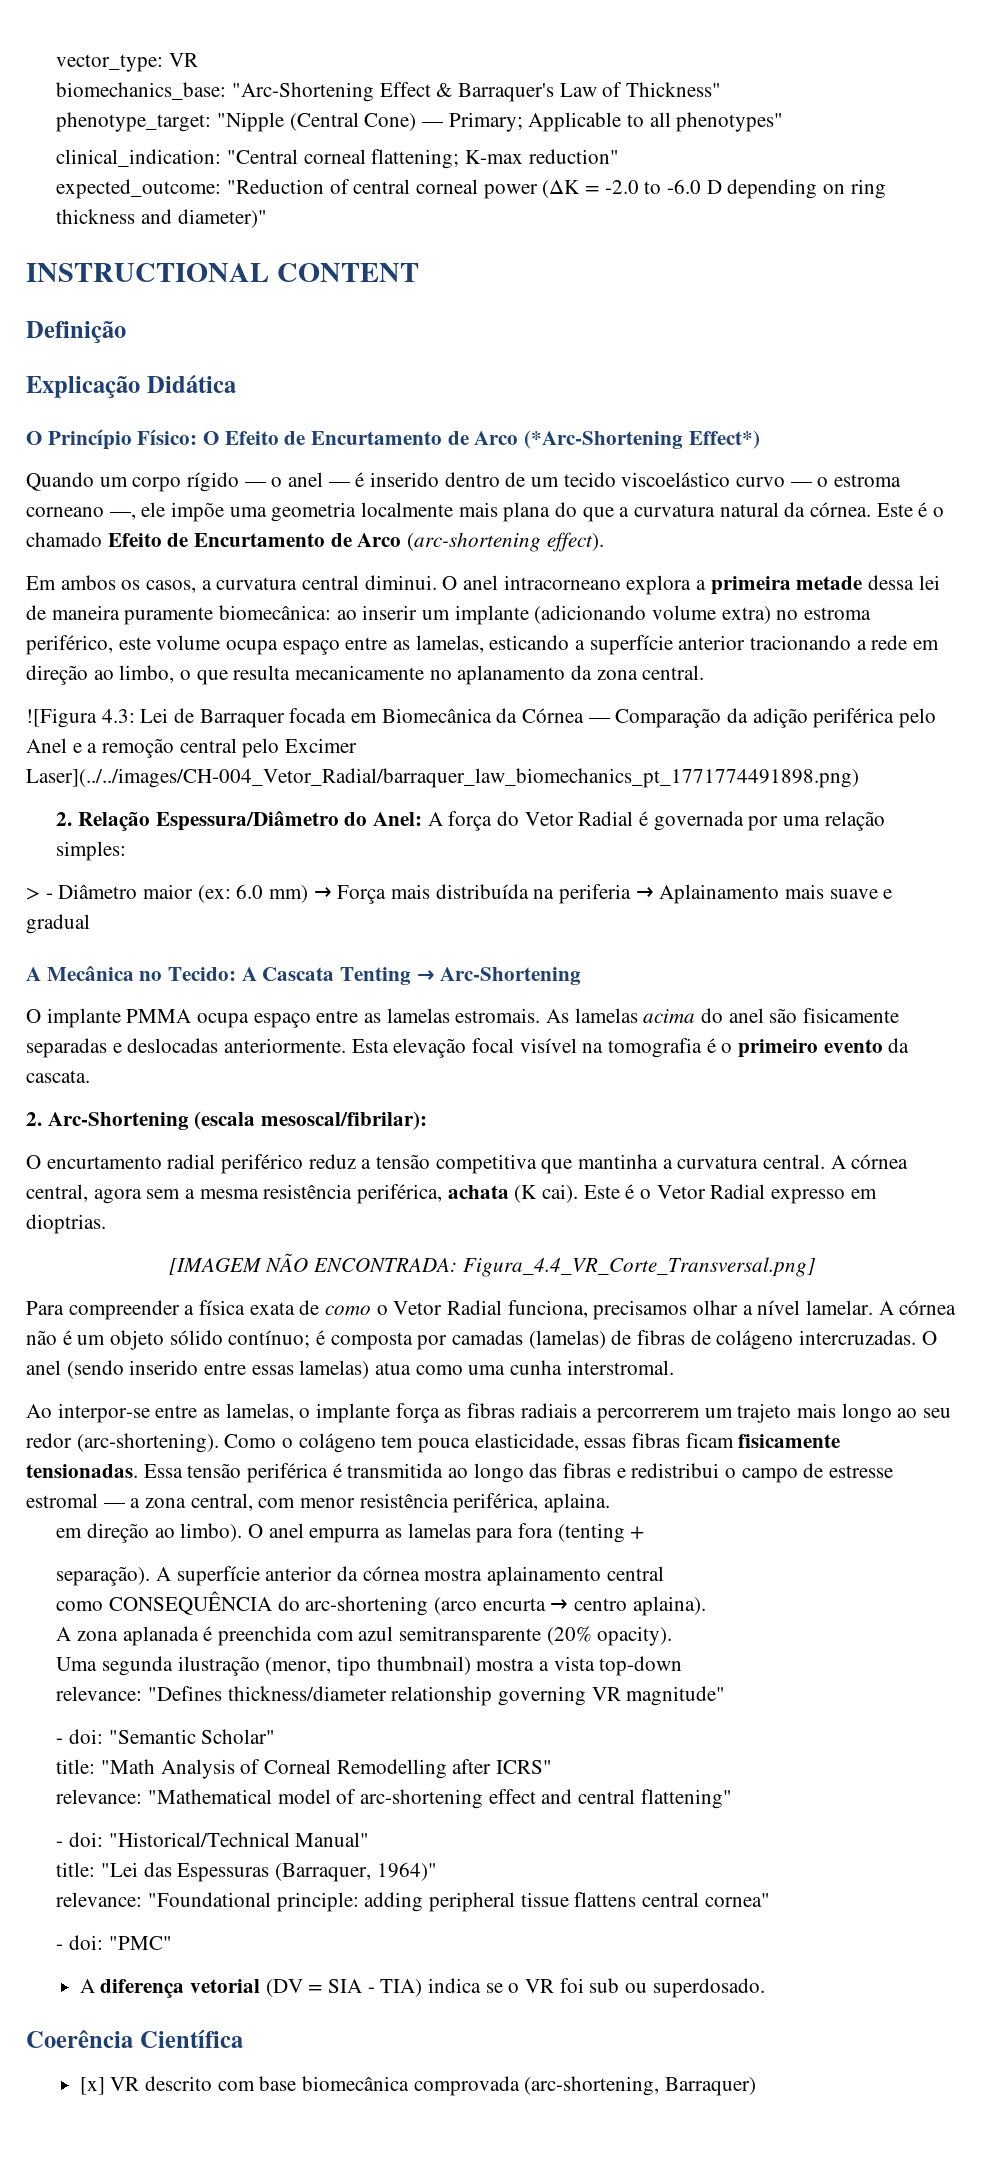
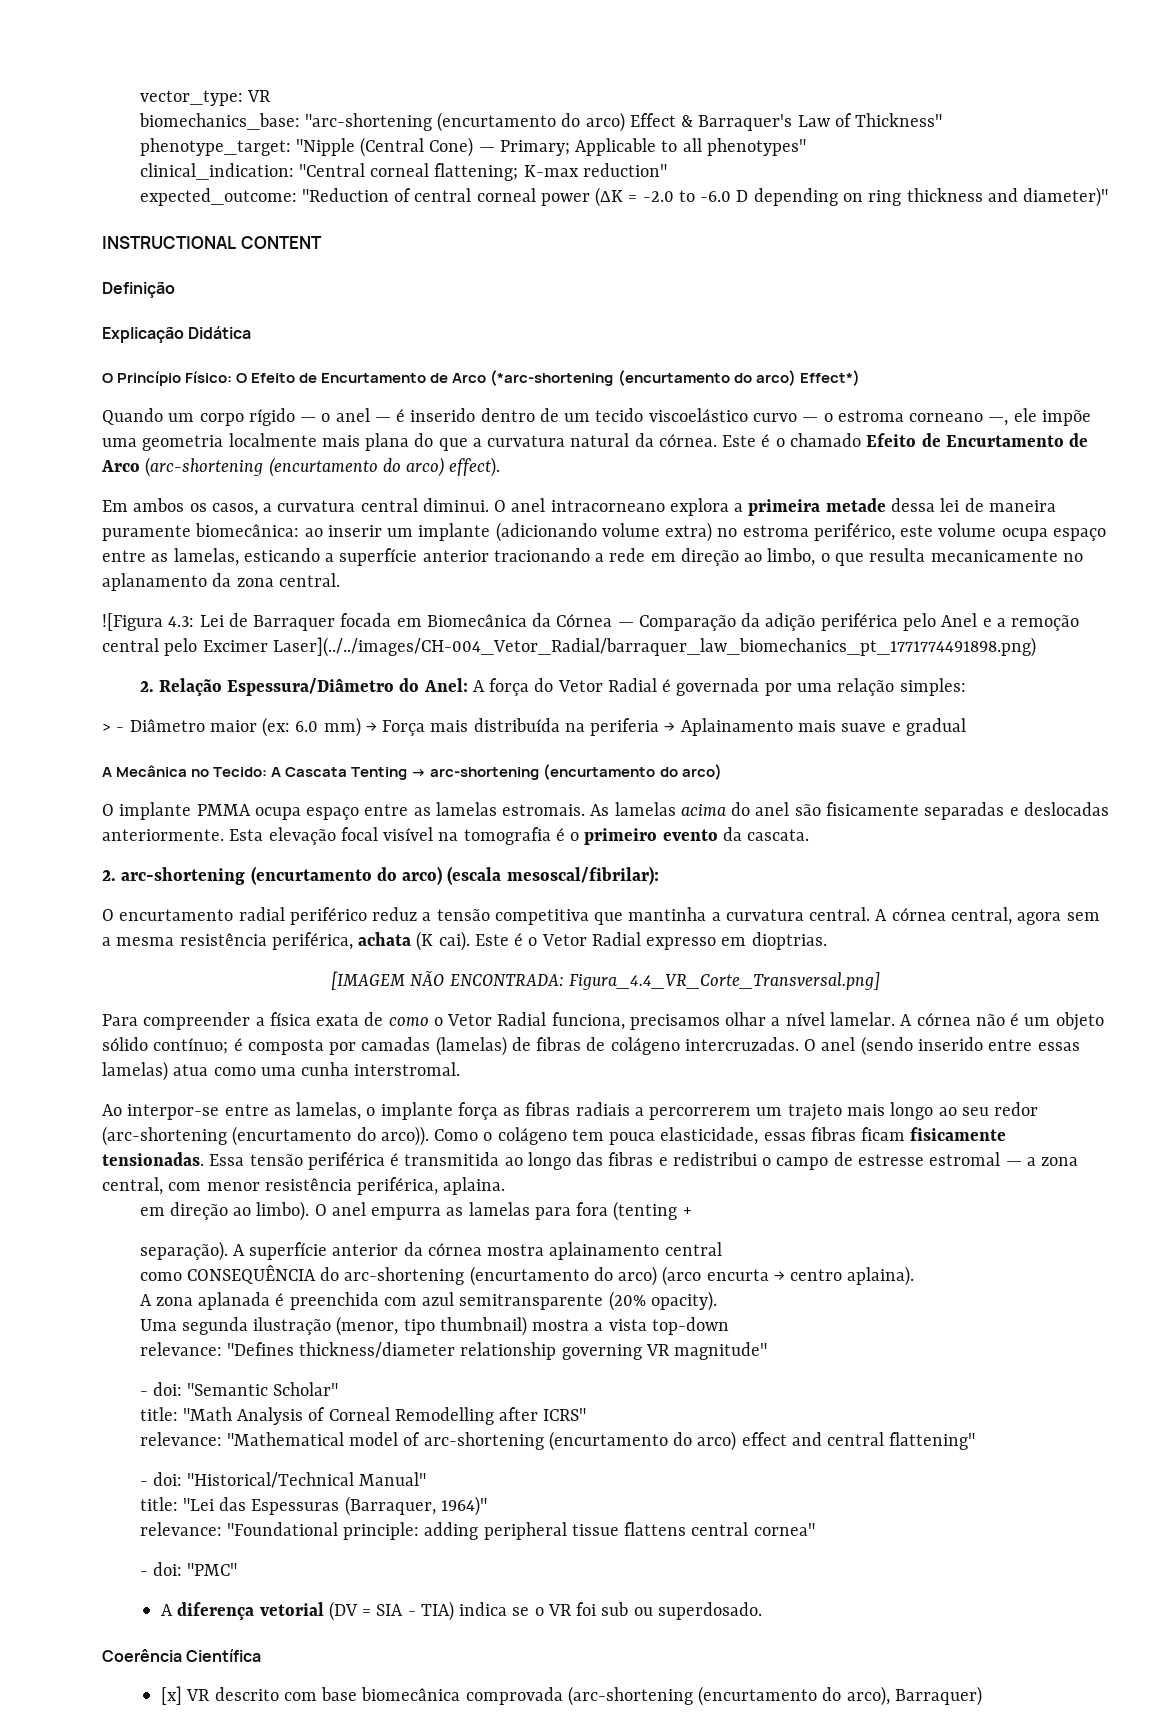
[232,82,375,102] "Arc-Shortening -> [304,112,625,132] "arc-shortening (encurtamento do arco)
[524,430,684,449] (*Arc-Shortening -> [490,370,796,386] (*arc-shortening (encurtamento do arco)
(542, 542) none -> [268,457,445,477] (encurtamento do arco)
[440,967,582,985] Arc-Shortening -> [430,764,722,780] arc-shortening (encurtamento do arco)
[47,1112,189,1130] Arc-Shortening -> [121,866,443,885] arc-shortening (encurtamento do arco)
[76,1433,219,1453] (arc-shortening). -> [102,1126,429,1146] (arc-shortening (encurtamento do arco)).
(429, 1606) none -> [469,1266,658,1286] (encurtamento do arco)
(484, 1799) none -> [548,1431,737,1451] (encurtamento do arco)
[524,2076,660,2096] (arc-shortening, -> [567,1686,890,1706] (arc-shortening (encurtamento do arco),

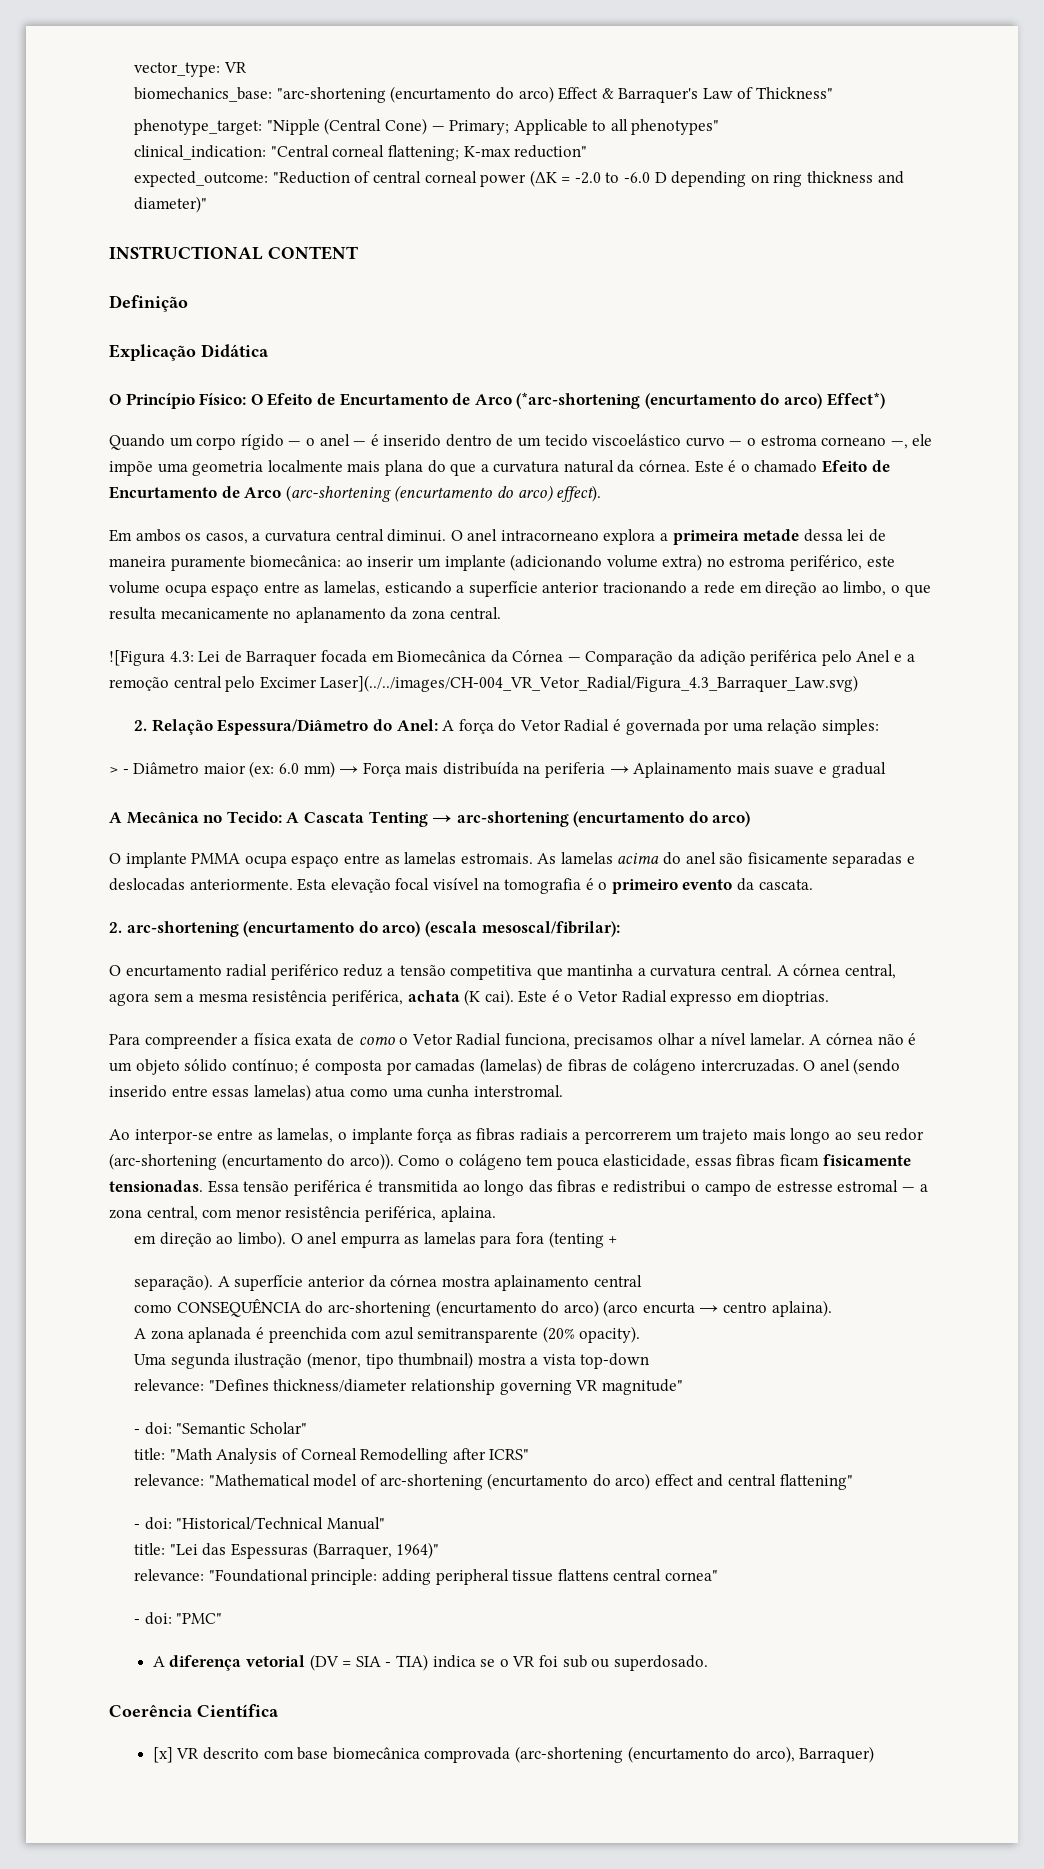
[272,637,1036,657] Laser](../../images/CH-004_Vetor_Radial/barraquer_law_biomechanics_pt_1771774491898.png) -> [320,675,859,692] Laser](../../images/CH-004_VR_Vetor_Radial/Figura_4.3_Barraquer_Law.svg)
[331,971,880,990] // [IMAGEM NÃO ENCONTRADA: Figura_4.4_VR_Corte_Transversal.png] -> (830, 998) none

